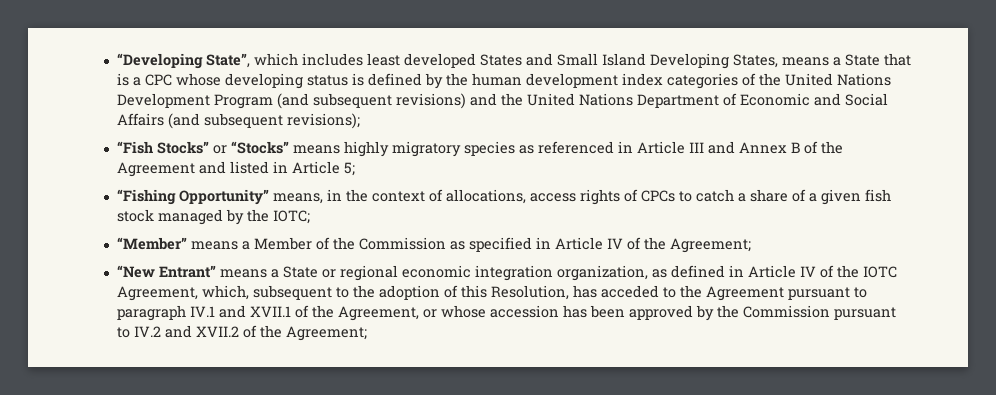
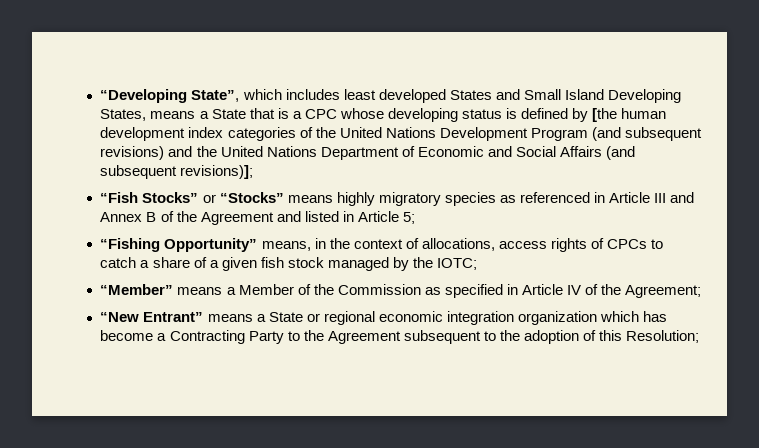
[445,73,468,86] the -> [592,108,618,122] [the
[286,113,360,129] revisions); -> [180,165,254,179] revisions)];
[556,265,897,281] [116,285,249,301] organization, as defined in Article IV of the IOTC Agreement, which, -> [517,311,667,325] [100,330,401,344] organization which has become a Contracting Party to the Agreement
[490,285,867,301] [116,305,896,321] [116,325,367,341] Resolution, has acceded to the Agreement pursuant to paragraph IV.1 and XVII.1 of the Agreement, or whose accession has been approved by the Commission pursuant to IV.2 and XVII.2 of the Agreement; -> [626,330,700,343] Resolution;

